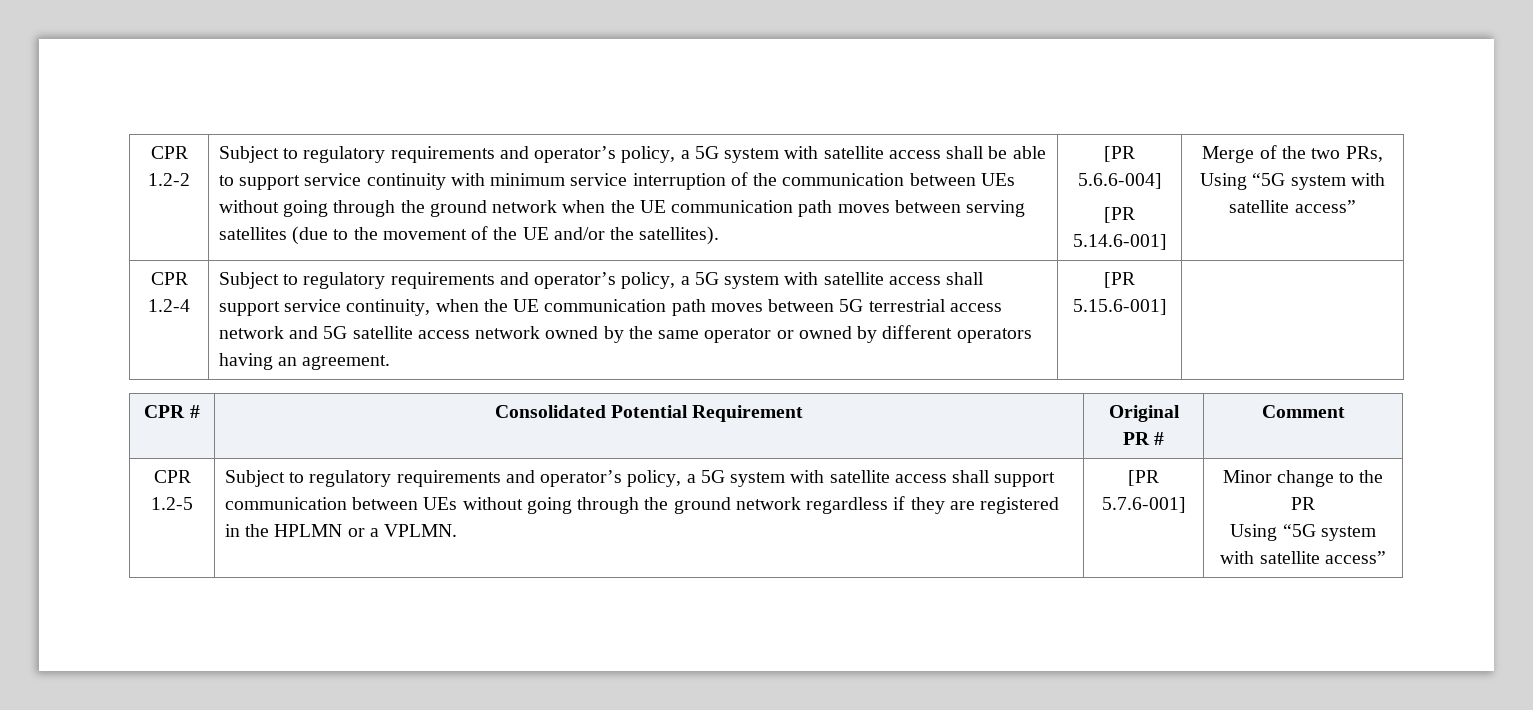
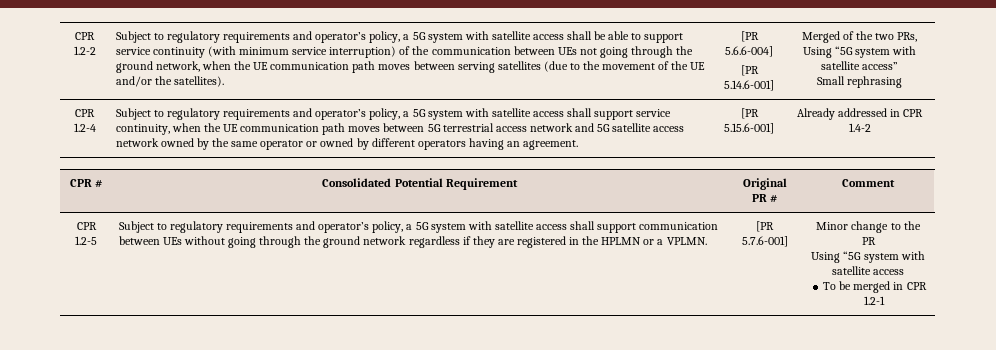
[450,173,485,186] with -> [207,46,236,57] (with
[632,173,726,190] interruption -> [329,46,397,58] interruption)
[218,200,558,217] without going through the ground network -> [579,46,694,58] [115,61,200,73] not going through the ground network,
[1202,146,1255,163] Merge -> [801,31,840,43] Merged
(1356, 206) none -> [816,76,903,88] // Small rephrasing
(1167, 307) none -> [796,108,924,120] [848,123,871,132] Already addressed in CPR 1.4-2
[1324,551,1386,564] access” -> [873,269,905,275] [823,281,927,293] [864,296,886,305] access // To be merged in CPR 1.2-1

